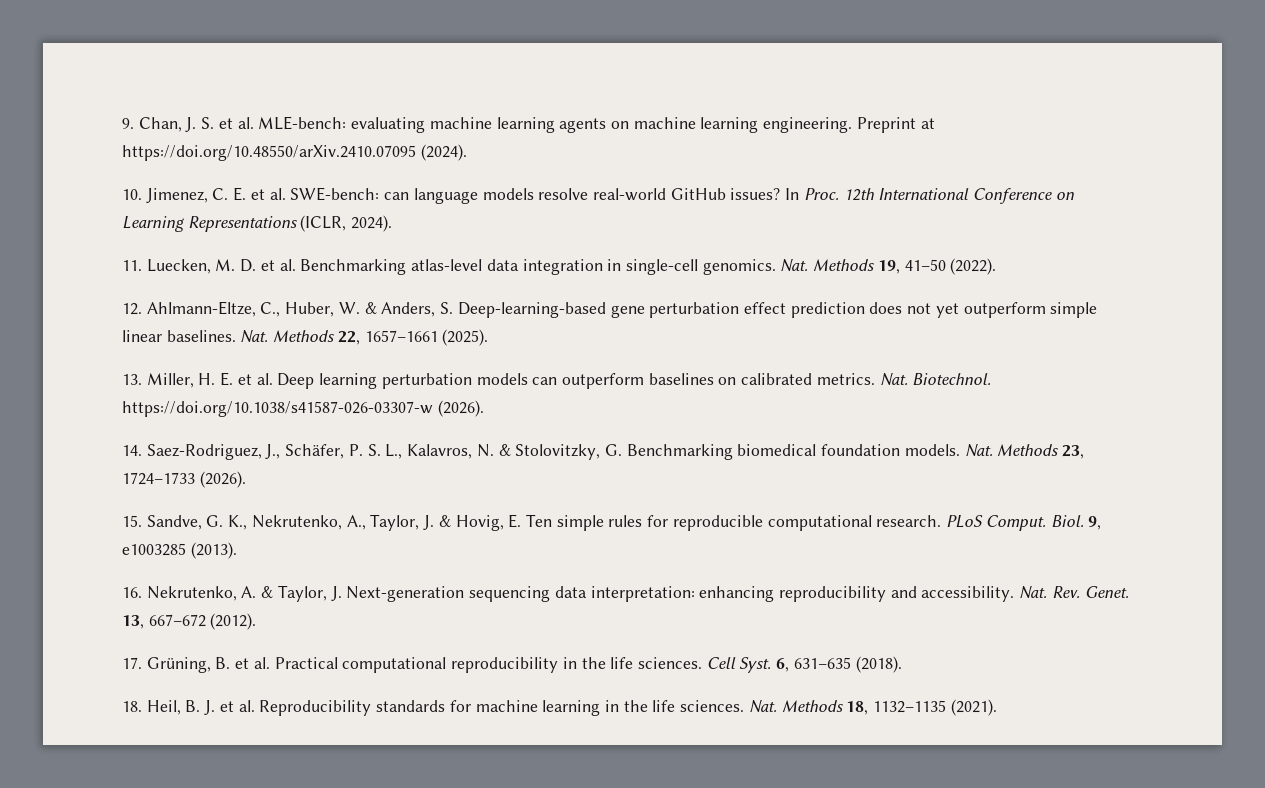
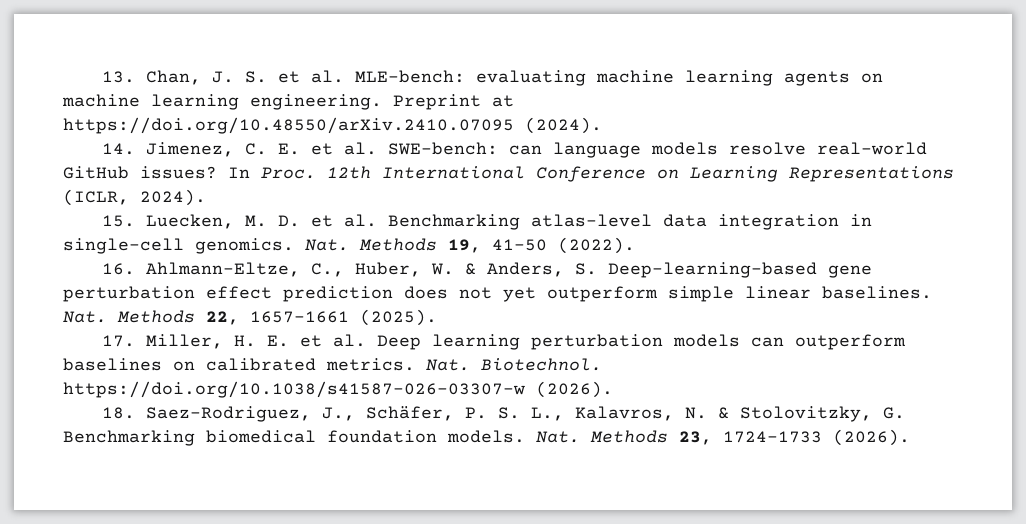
[122,118,134,129] 9. -> [102,71,136,83] 13.
[122,189,142,200] 10. -> [102,143,136,155] 14.
[122,260,142,271] 11. -> [102,215,136,227] 15.
[122,303,142,315] 12. -> [102,263,136,275] 16.
[122,374,142,385] 13. -> [102,335,136,347] 17.
[122,445,142,456] 14. -> [102,407,136,419] 18.
[122,514,1102,531] [122,542,237,559] [122,585,1129,602] [122,613,257,630] [122,656,902,673] [122,699,997,716] // 15. Sandve, G. K., Nekrutenko, A., Taylor, J. & Hovig, E. Ten simple rules for reproducible computational research. PLoS Comput. Biol. 9, e1003285 (2013). // 16. Nekrutenko, A. & Taylor, J. Next-generation sequencing data interpretation: enhancing reproducibility and accessibility. Nat. Rev. Genet. 13, 667–672 (2012). // 17. Grüning, B. et al. Practical computational reproducibility in the life sciences. Cell Syst. 6, 631–635 (2018). // 18. Heil, B. J. et al. Reproducibility standards for machine learning in the life sciences. Nat. Methods 18, 1132–1135 (2021). -> (910, 437) none

